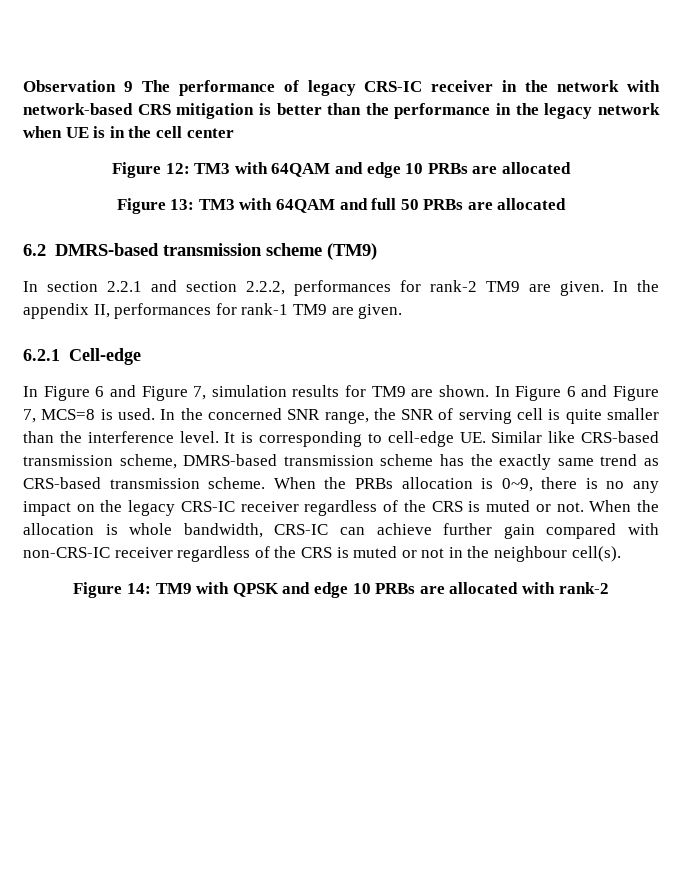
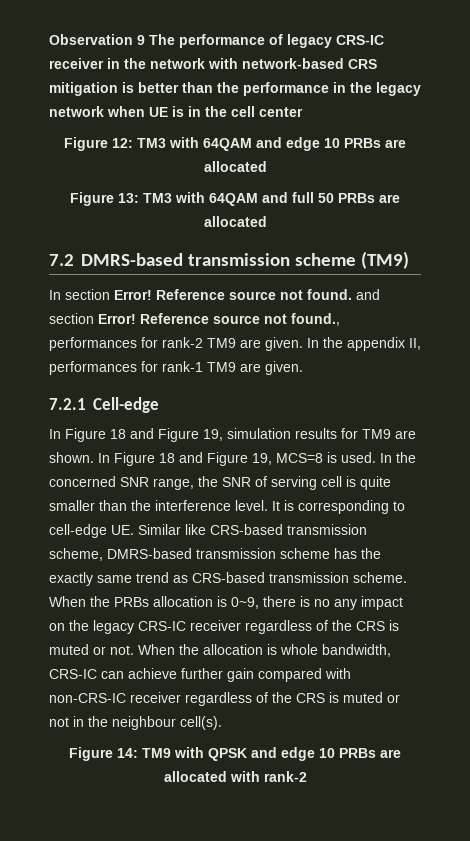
[23,244,46,256] 6.2 -> [49,254,74,266] 7.2
[107,280,285,295] 2.2.1 and section 2.2.2, -> [114,289,380,300] [49,313,340,326] Error! Reference source not found. and section Error! Reference source not found.,
[23,349,60,361] 6.2.1 -> [49,398,86,410] 7.2.1
[95,385,207,401] 6 and Figure 7, -> [110,428,223,442] 18 and Figure 19,
[566,385,659,401] [23,409,36,423] 6 and Figure 7, -> [159,452,272,466] 18 and Figure 19,

